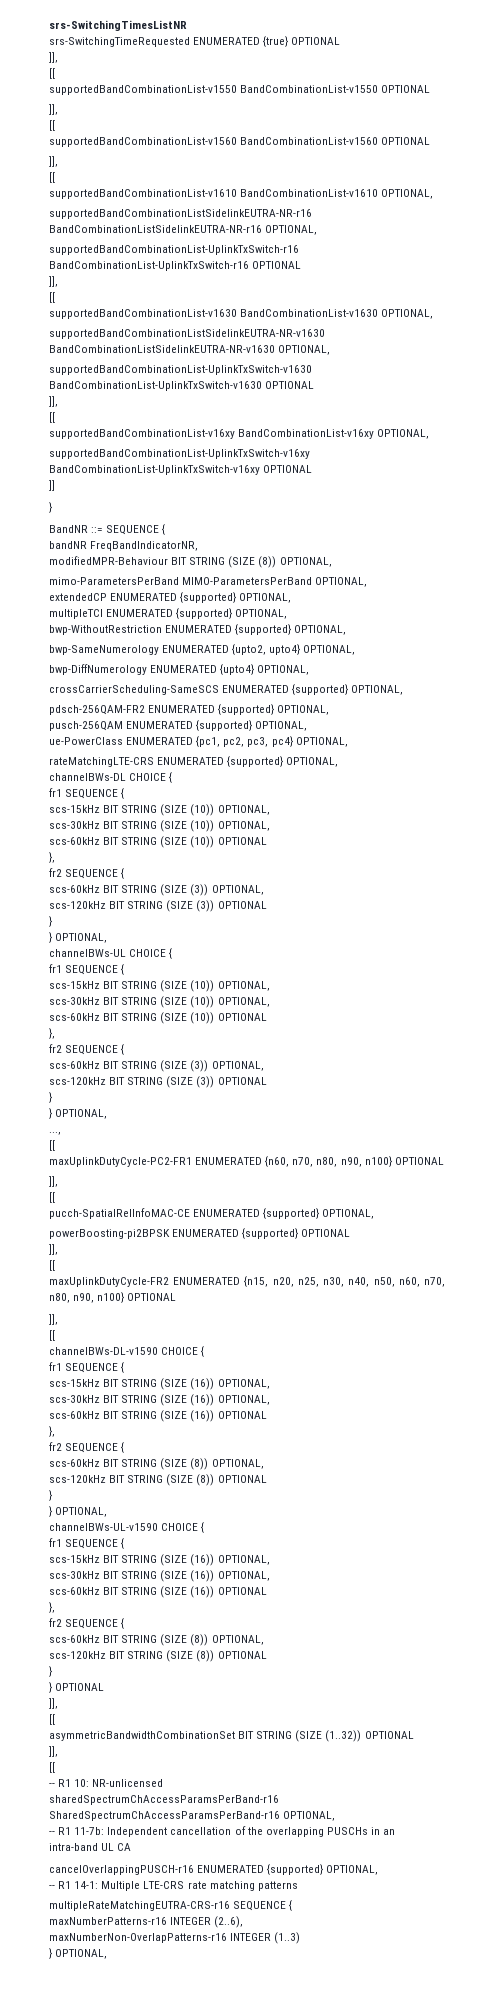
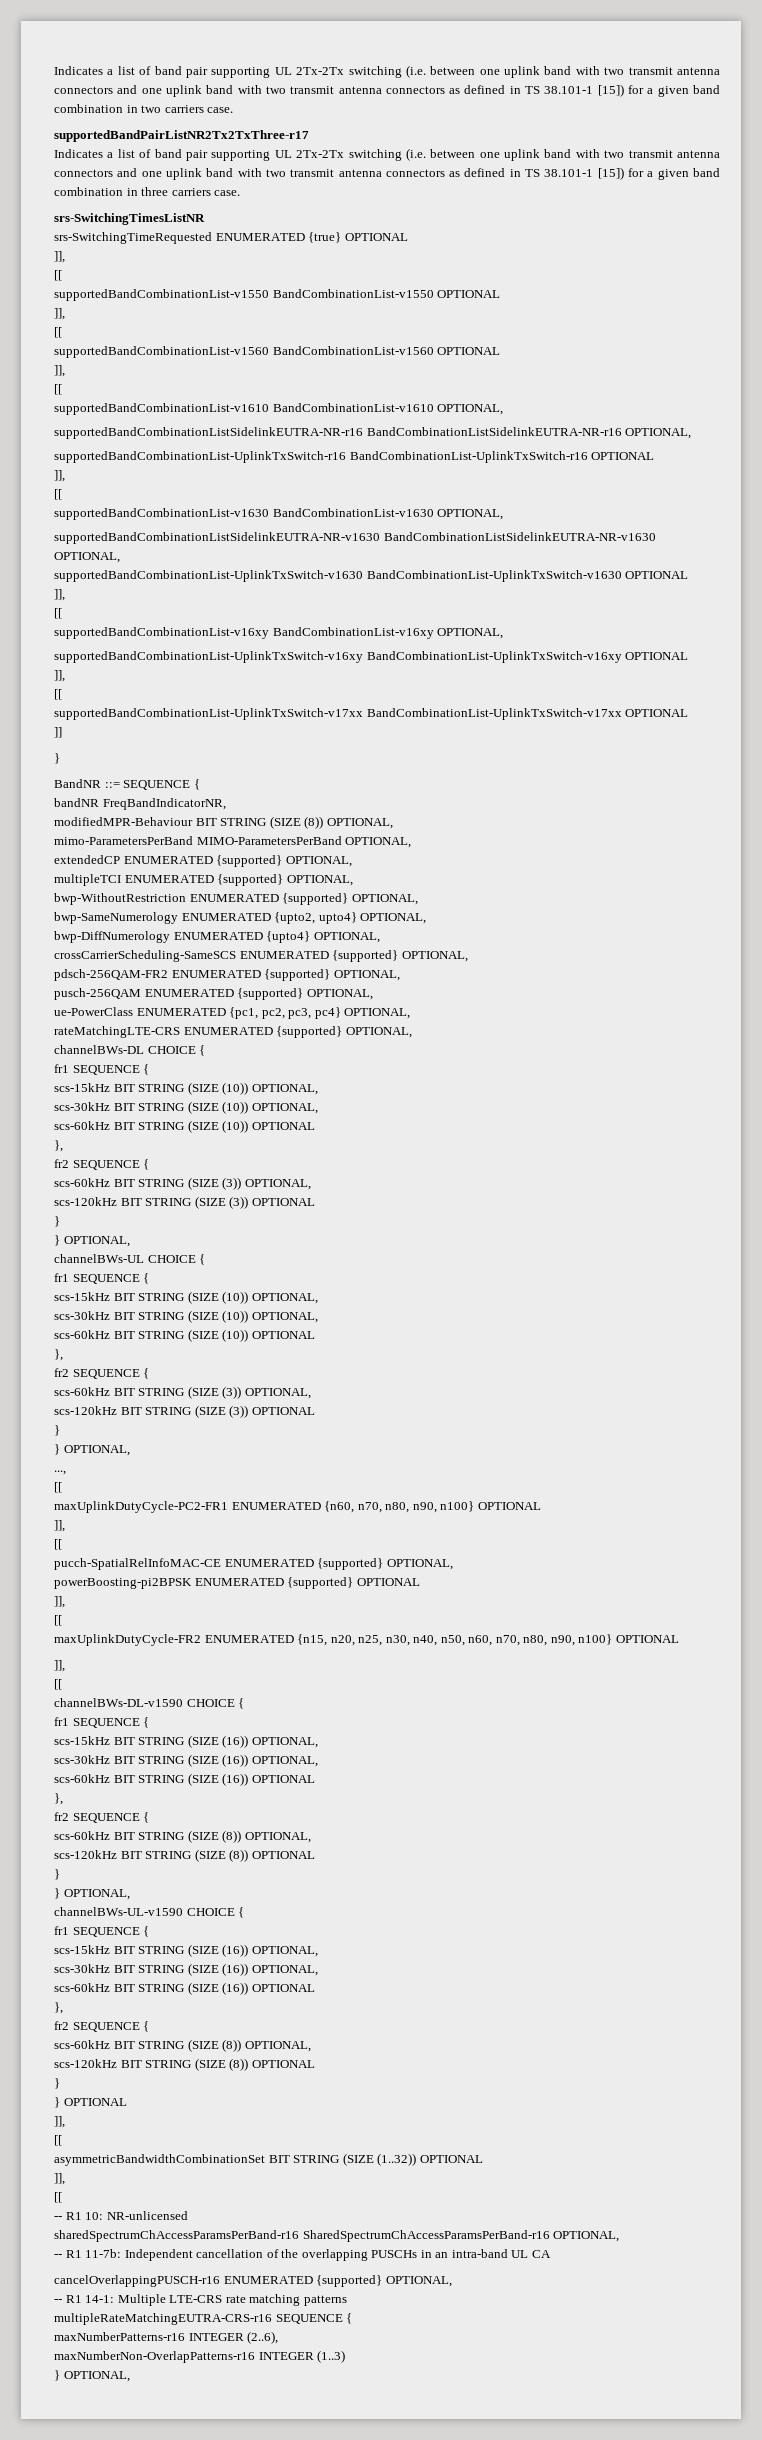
(49, 25) none -> [54,65,721,78] [54,84,720,97] [54,104,234,113] [54,130,309,142] [54,148,721,161] [54,167,720,180] [54,187,241,196] Indicates a list of band pair supporting UL 2Tx-2Tx switching (i.e. between one uplink band with two transmit antenna connectors and one uplink band with two transmit antenna connectors as defined in TS 38.101-1 [15]) for a given band combination in two carriers case. // supportedBandPairListNR2Tx2TxThree-r17 // Indicates a list of band pair supporting UL 2Tx-2Tx switching (i.e. between one uplink band with two transmit antenna connectors and one uplink band with two transmit antenna connectors as defined in TS 38.101-1 [15]) for a given band combination in three carriers case. //
(313, 469) none -> [54,670,65,682] [54,689,62,700] [54,708,689,720] // ]], // [[ // supportedBandCombinationList-UplinkTxSwitch-v17xx BandCombinationList-UplinkTxSwitch-v17xx OPTIONAL

